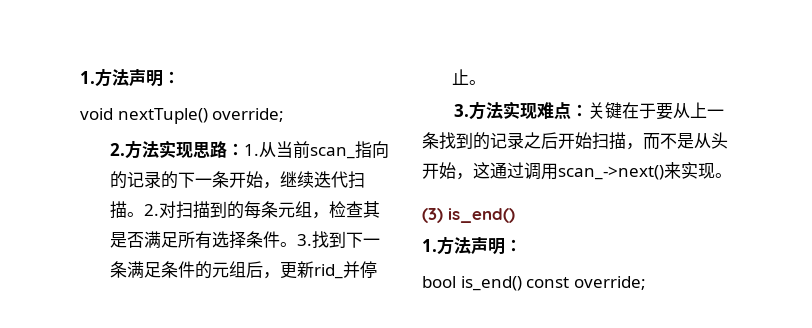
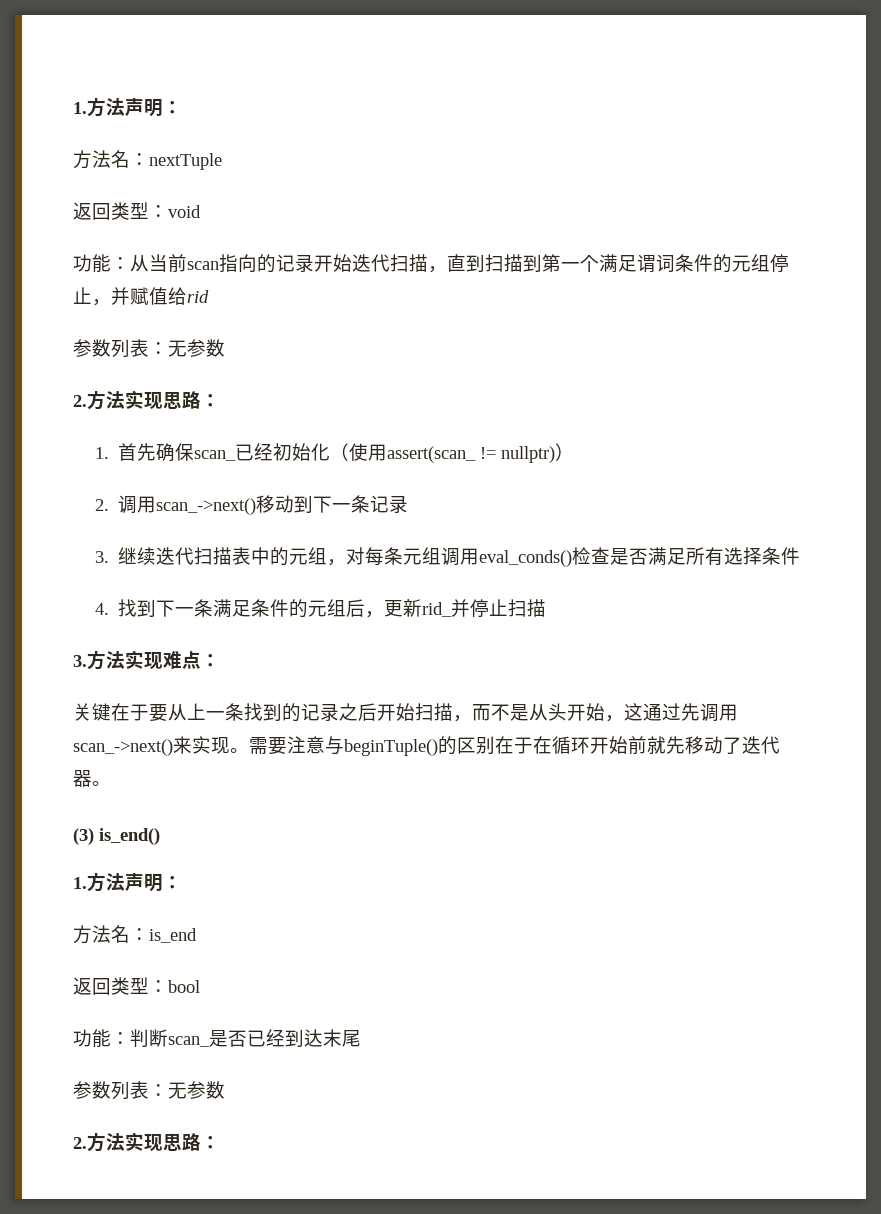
[80,68,180,87] [80,108,285,124] [109,140,389,159] [109,171,365,189] [109,201,380,219] 1.方法声明： // void nextTuple() override; // 2.方法实现思路：1.从当前scan_指向的记录的下一条开始，继续迭代扫描。2.对扫描到的每条元组，检查其 -> [73,97,182,117] [73,150,222,170] [73,202,201,220] [73,254,789,273] [73,287,209,306] [73,339,225,358] [73,390,220,410] [94,443,574,463] [94,495,408,515] [94,547,610,567] 1.方法声明： // 方法名：nextTuple // 返回类型：void // 功能：从当前scan指向的记录开始迭代扫描，直到扫描到第一个满足谓词条件的元组停止，并赋值给rid // 参数列表：无参数 // 2.方法实现思路： // 1.首先确保scan_已经初始化（使用assert(scan_ != nullptr)） // 2.调用scan_->next()移动到下一条记录 // 3.继续迭代扫描表中的元组，对每条元组调用eval_conds()检查
[279,234,312,247] 。3. -> [94,603,109,615] // 4.
[468,80,486,85] 。 -> [507,599,546,617] 扫描
(589, 110) none -> (220, 660) //
(524, 170) none -> [681,703,700,721] 先
(732, 175) none -> [249,736,780,756] [73,770,111,787] 需要注意与beginTuple()的区别在于在循环开始前就先移动了迭代器。
[422,276,646,291] bool is_end() const override; -> [73,925,197,944] [73,977,200,995] [73,1029,361,1048] [73,1081,225,1100] [73,1132,220,1152] 方法名：is_end // 返回类型：bool // 功能：判断scan_是否已经到达末尾 // 参数列表：无参数 // 2.方法实现思路：

